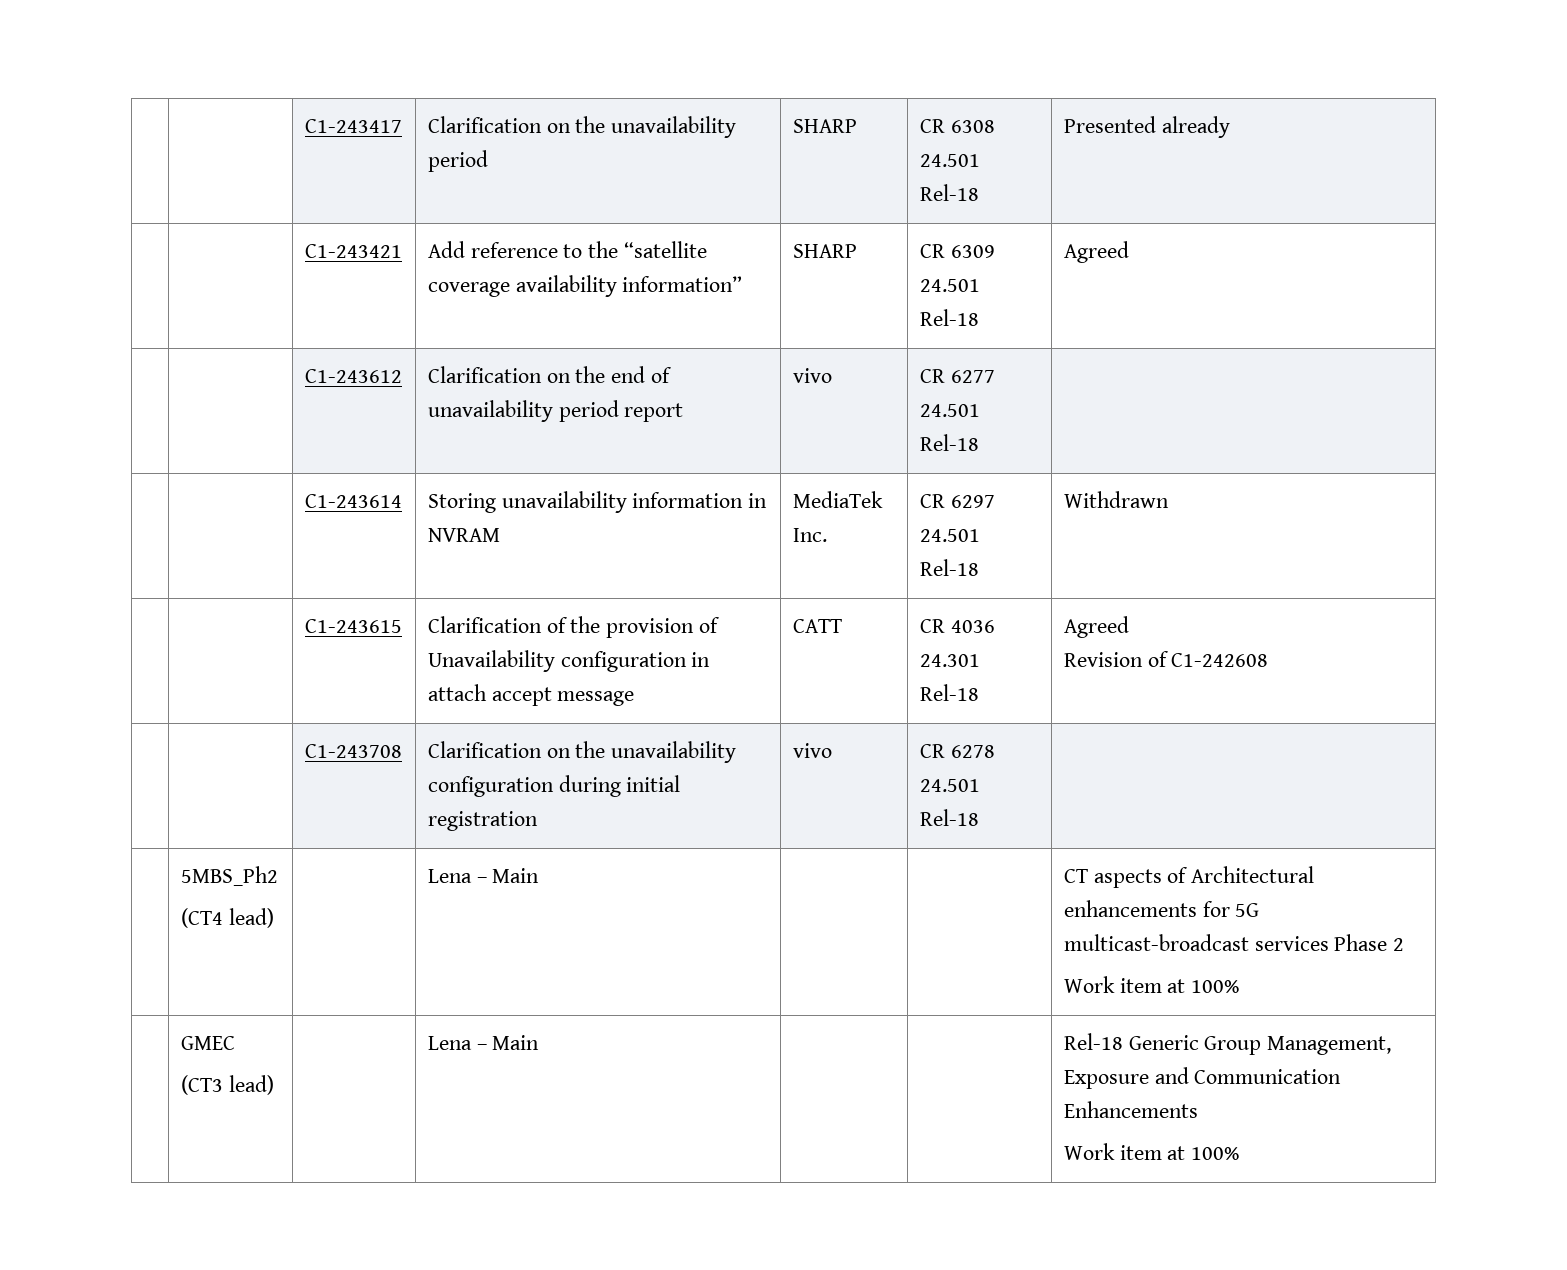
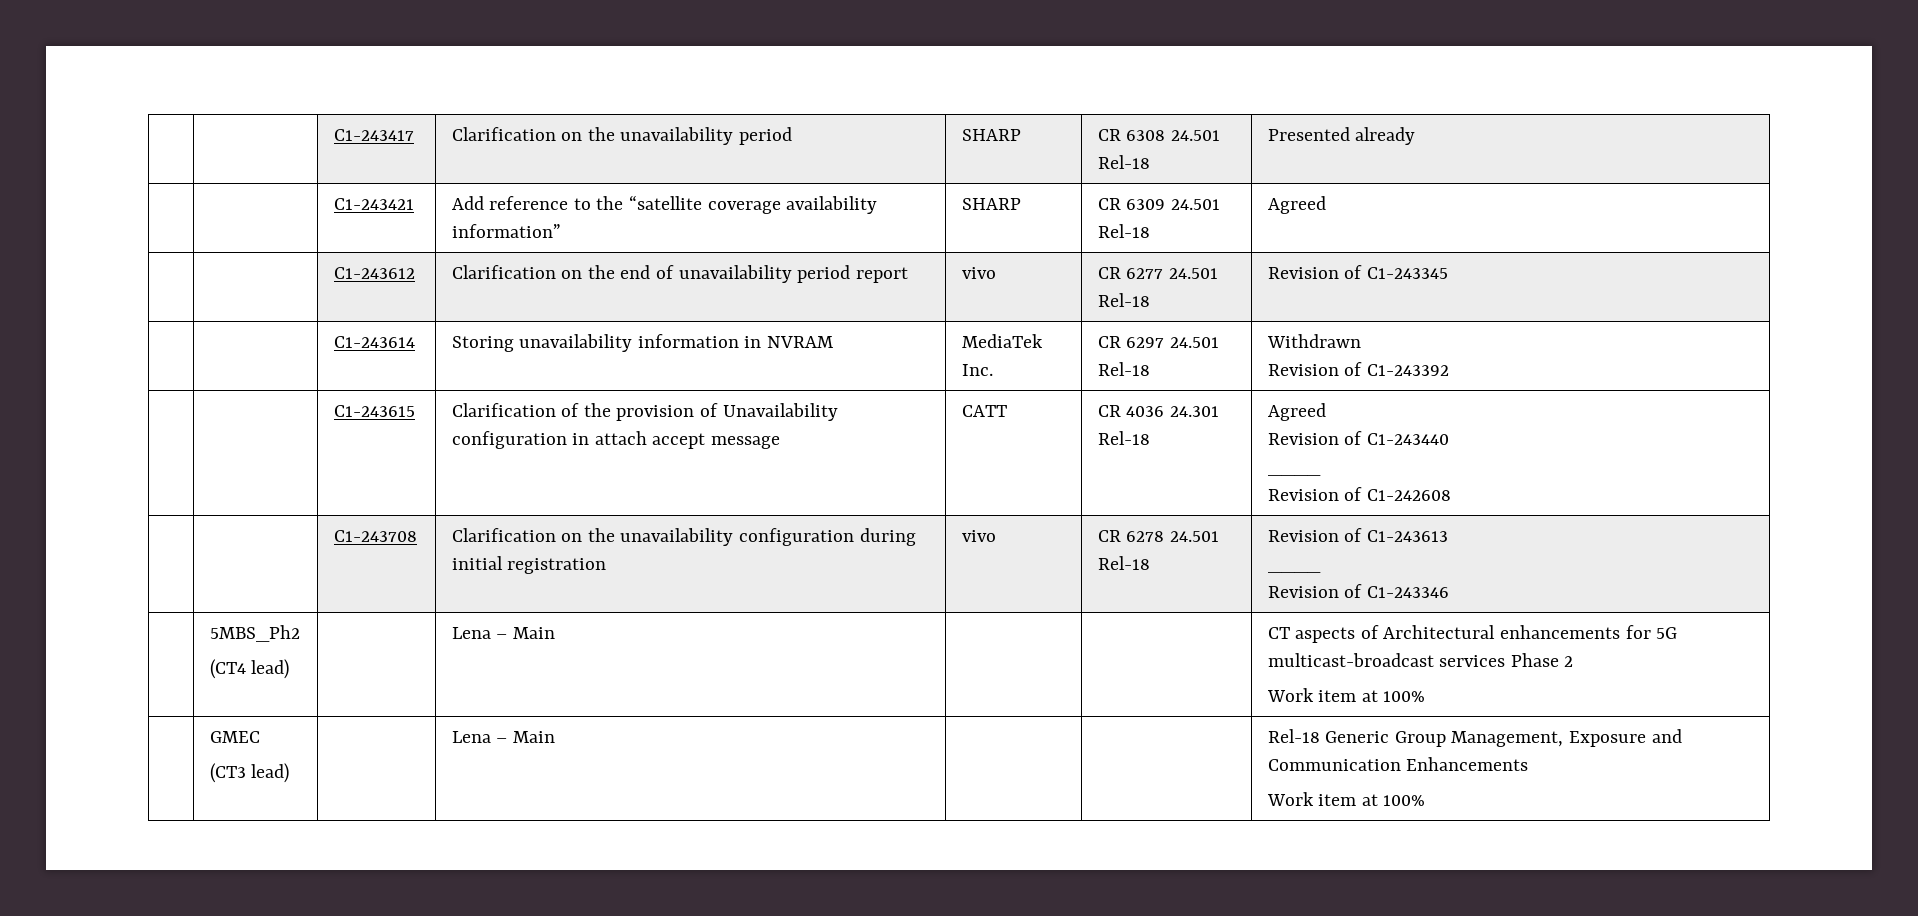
(979, 442) none -> [1267,265,1448,279] Revision of C1-243345
(1169, 499) none -> [1267,362,1449,376] // Revision of C1-243392
(1129, 627) none -> [1267,431,1449,445] [1267,473,1321,476] // Revision of C1-243440 // ____
(979, 817) none -> [1267,528,1448,542] [1267,570,1321,573] [1267,584,1449,598] Revision of C1-243613 // ____ // Revision of C1-243346

